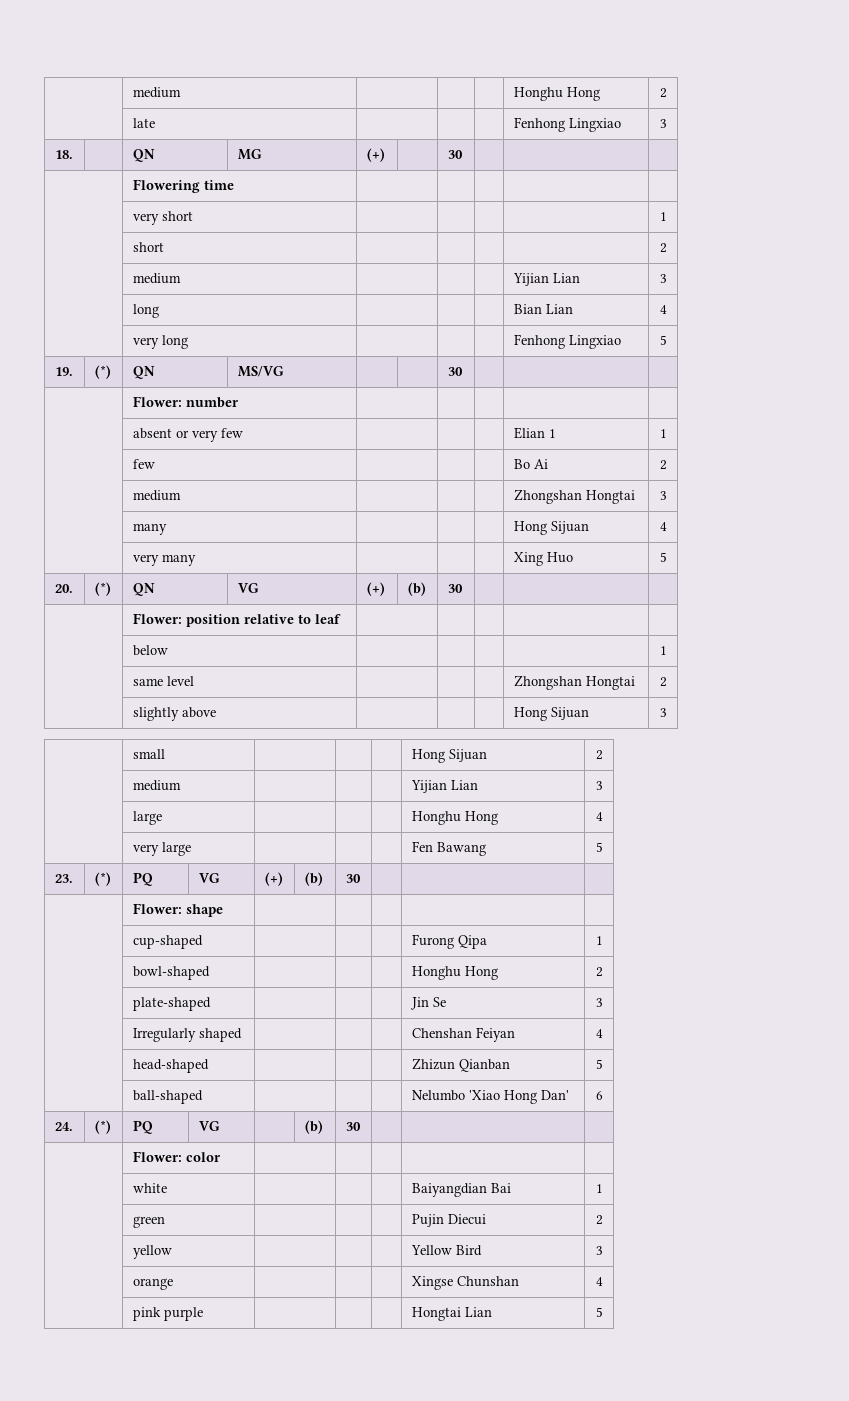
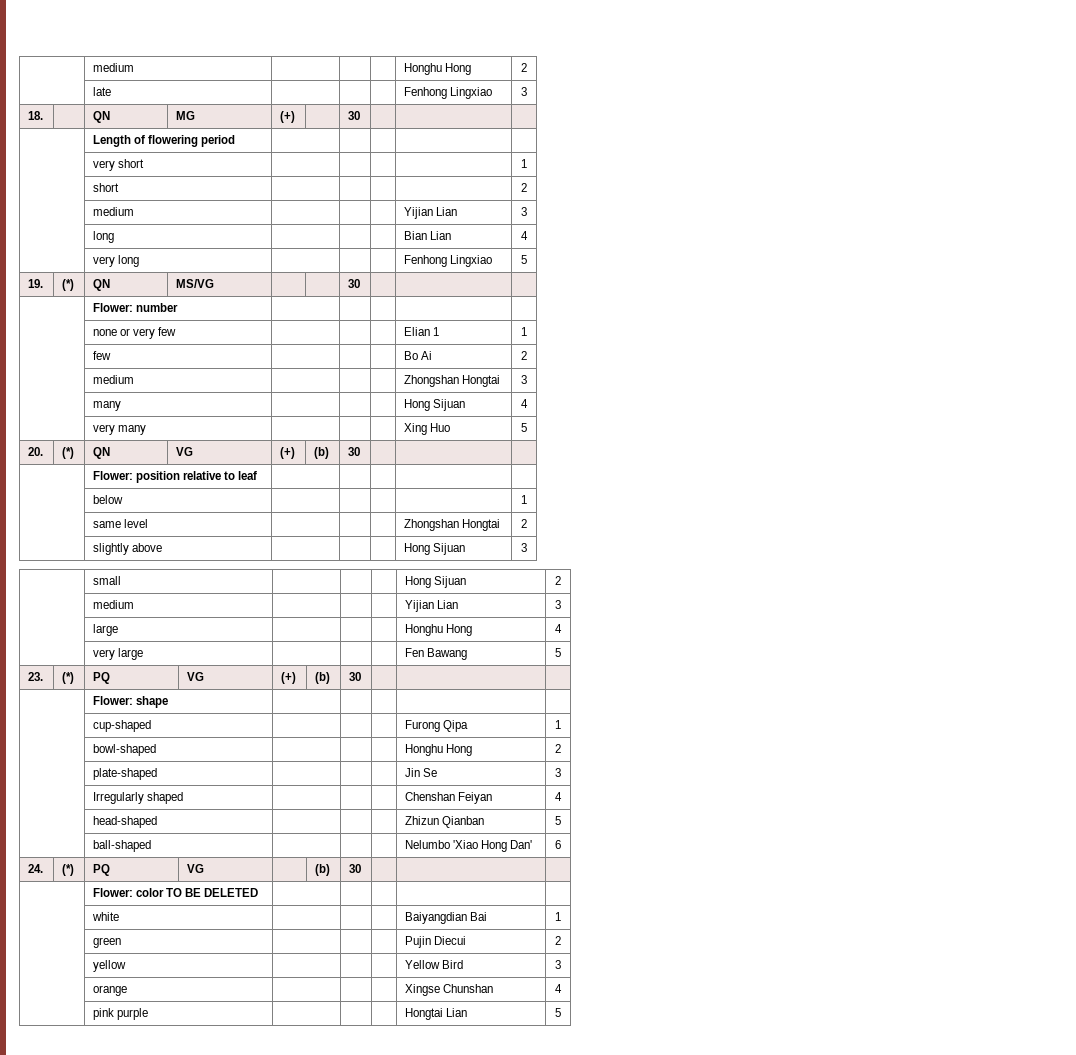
[132,179,234,193] Flowering time -> [93,135,236,147] Length of flowering period
[132,428,172,439] | absent -> [93,329,118,336] | none
(221, 1157) none -> [166,888,259,897] TO BE DELETED

